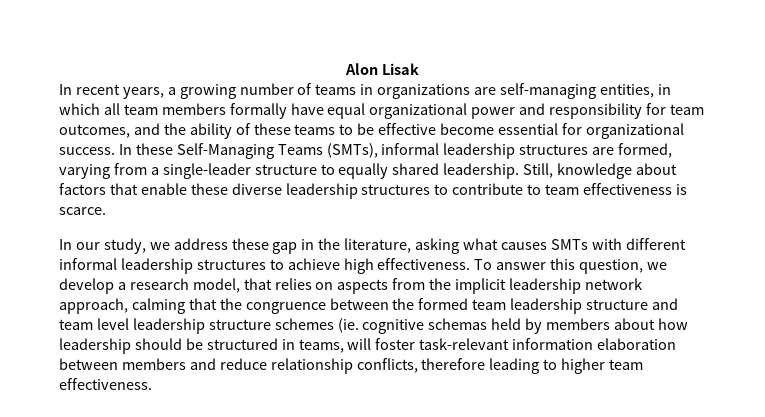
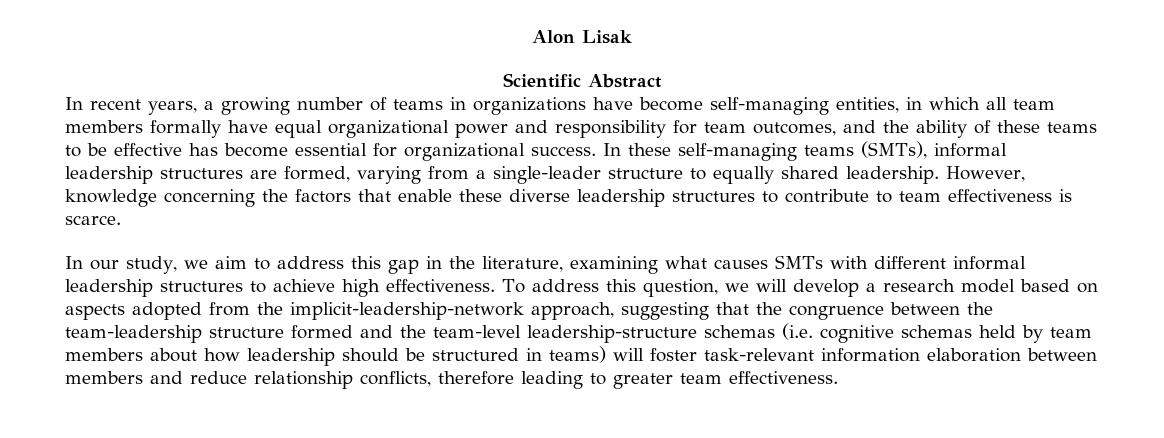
(419, 69) none -> [503,73,662,88] // Scientific Abstract
[474,87,497,95] are -> [593,97,703,111] have become
(437, 129) none -> [189,143,218,156] has
[176,143,323,159] Self-Managing Teams -> [678,143,854,161] self-managing teams
[523,163,678,179] Still, knowledge about -> [946,166,1025,182] [65,189,288,207] However, knowledge concerning the
[173,238,269,250] address these -> [214,256,381,270] aim to address this
[415,238,460,254] asking -> [569,256,658,274] examining
[496,262,547,270] answer -> [531,279,599,292] address
(668, 266) none -> [755,279,787,292] will
[192,278,312,293] model, that relies -> [960,279,1070,293] model based
(389, 286) none -> [132,302,202,320] adopted
[455,278,642,294] [59,298,185,314] implicit leadership network approach, calming -> [290,302,709,320] implicit-leadership-network approach, suggesting
[418,298,679,314] [59,318,359,334] formed team leadership structure and team level leadership structure schemes (ie. -> [65,323,813,343] team-leadership structure formed and the team-level leadership-structure schemas (i.e.
(543, 326) none -> [1050,327,1092,338] team
[298,339,344,353] teams, -> [549,346,606,363] teams)
[561,358,606,374] higher -> [613,373,673,389] greater

